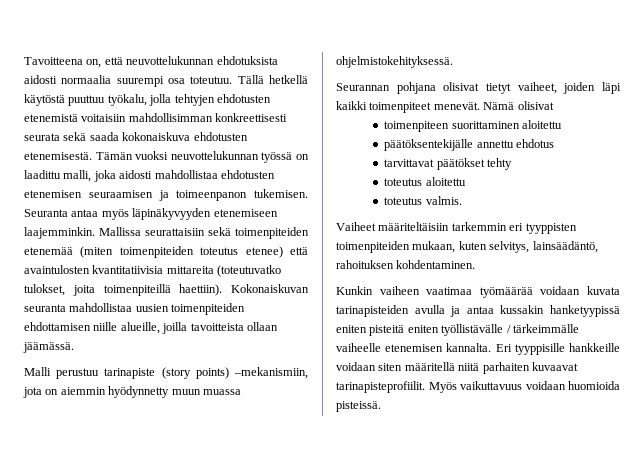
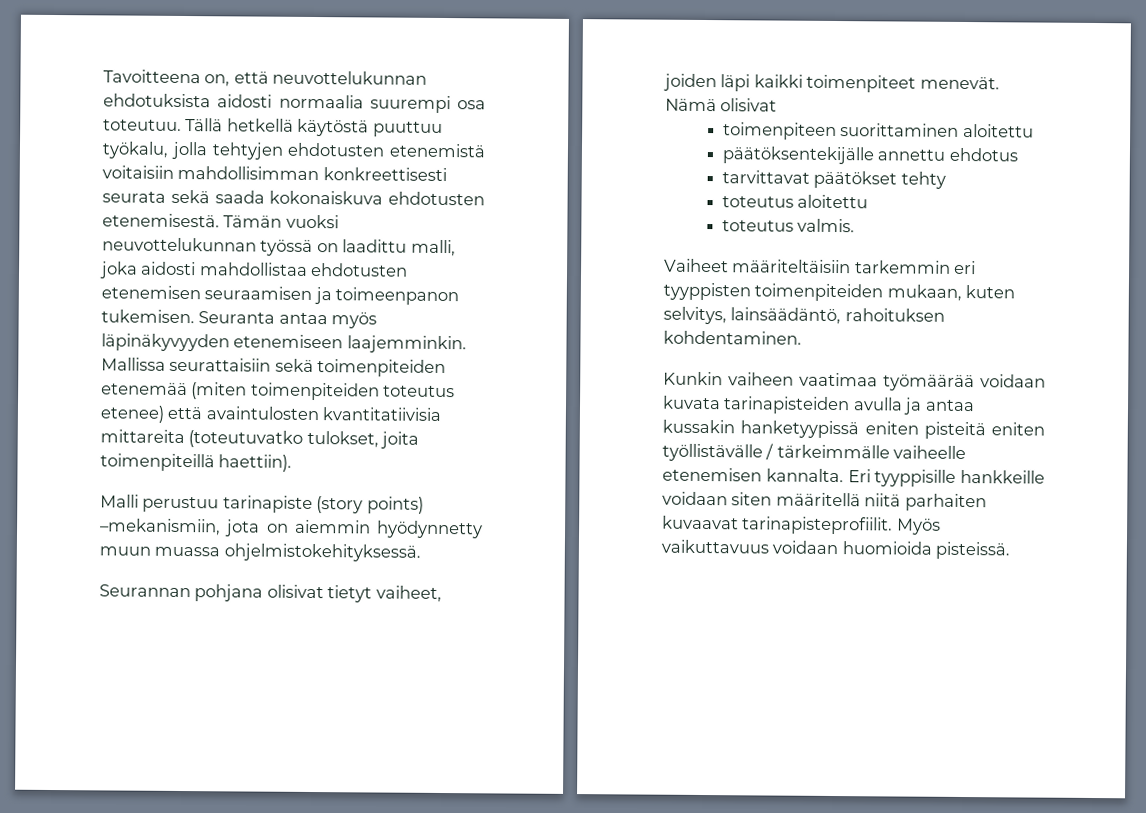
[231,284,309,293] [24,303,246,315] [24,322,278,334] [23,342,74,353] Kokonaiskuvan seuranta mahdollistaa uusien toimenpiteiden ehdottamisen niille alueille, joilla tavoitteista ollaan jäämässä. -> (293, 463) none

